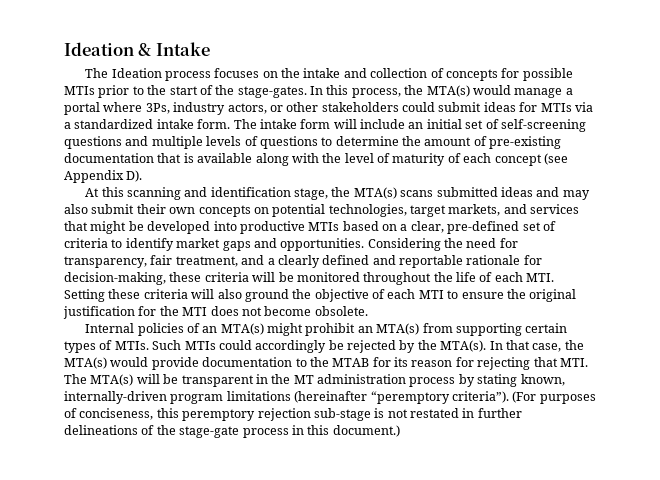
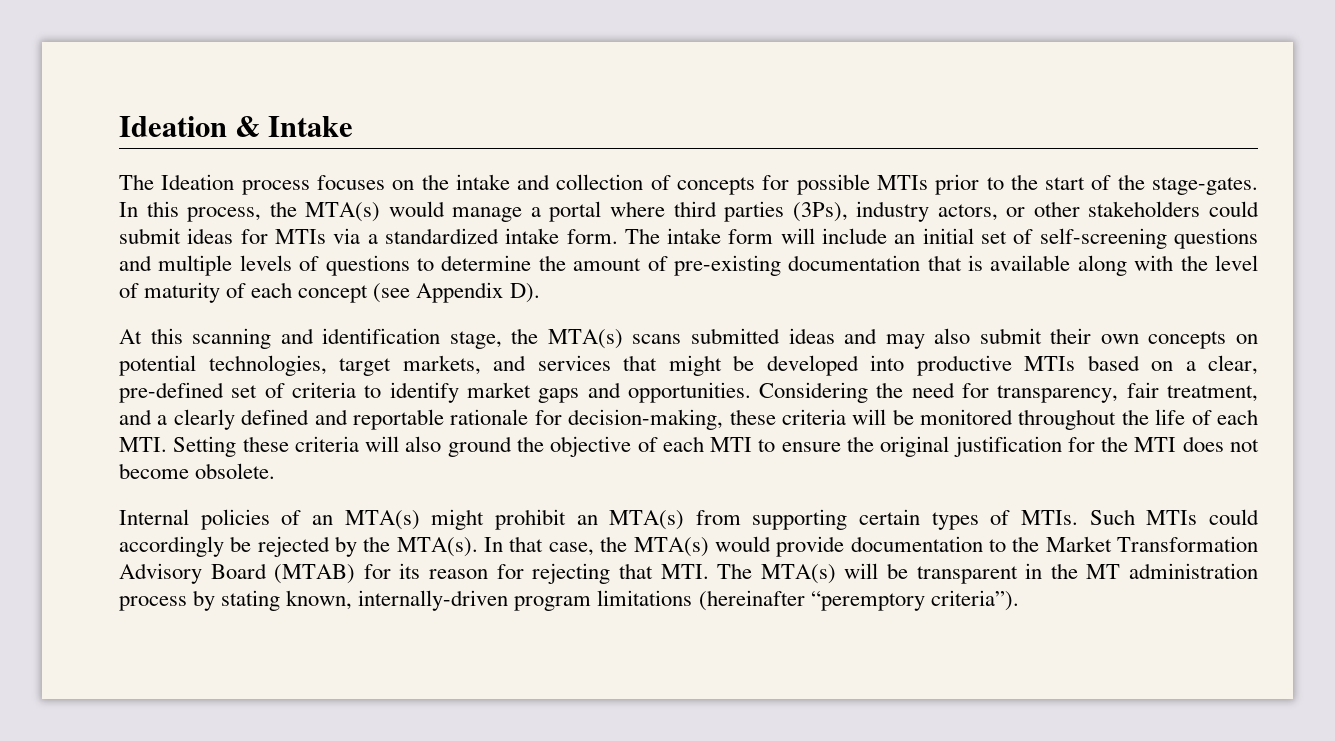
[145,103,170,114] 3Ps, -> [673,201,848,222] third parties (3Ps),
[332,358,370,367] MTAB -> [1045,536,1259,552] [119,563,356,584] Market Transformation Advisory Board (MTAB)
[512,391,596,404] [64,408,522,421] [64,425,400,438] (For purposes of conciseness, this peremptory rejection sub-stage is not restated in further delineations of the stage-gate process in this document.) -> (1019, 600) none

